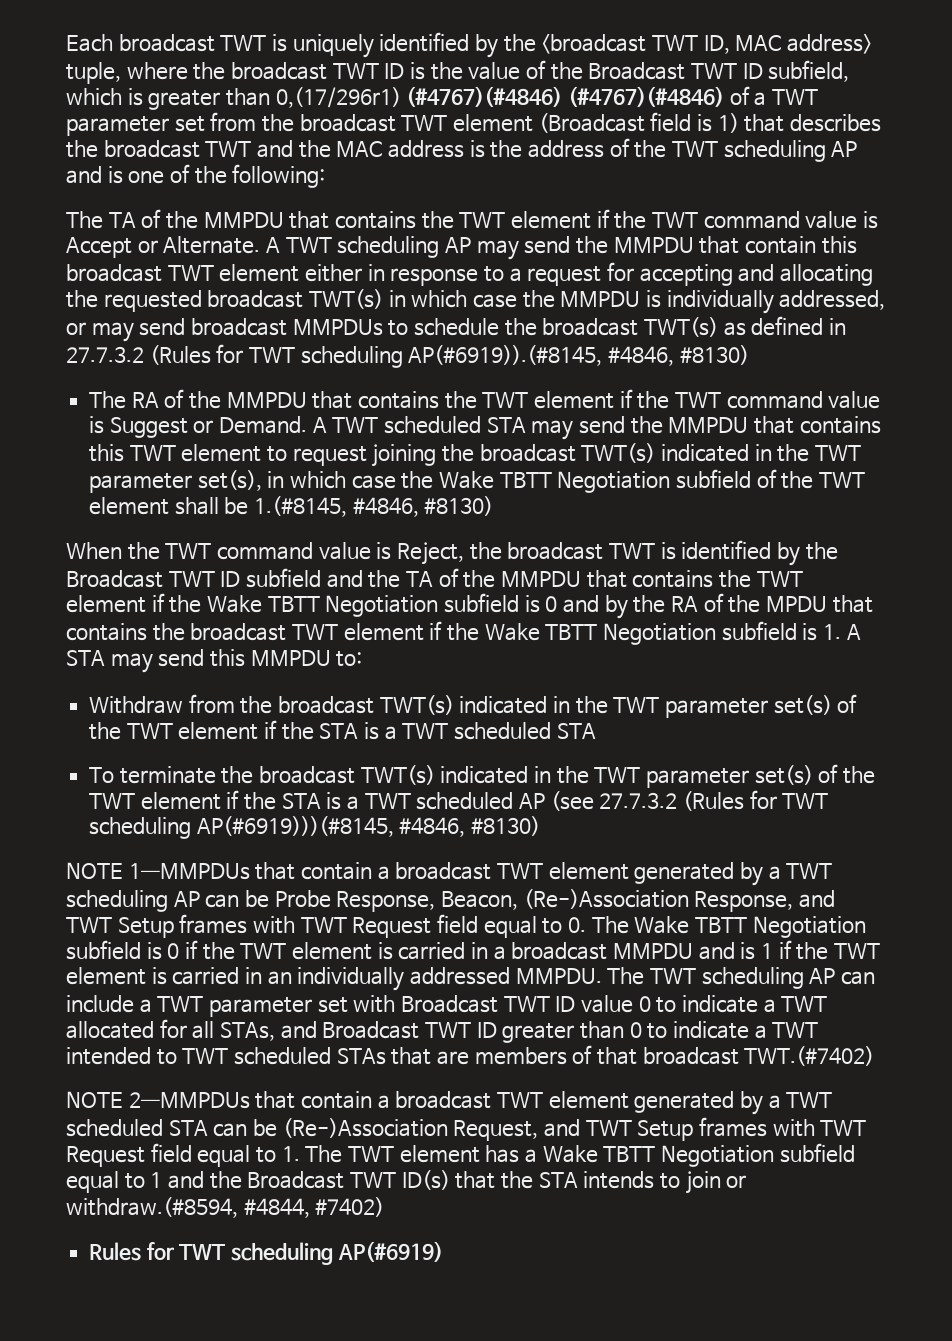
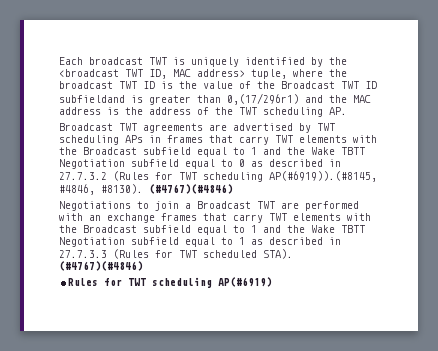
[768,60,850,82] [66,88,122,106] subfield, which -> [59,95,125,103] subfieldand
[406,86,818,107] [66,112,881,136] [66,140,252,158] (#4767)(#4846) (#4767)(#4846) of a TWT parameter set from the broadcast TWT element (Broadcast field is 1) that describes the broadcast TWT -> (299, 99) none
[831,141,858,157] [66,164,326,188] [66,209,879,229] [66,236,857,260] [66,262,873,286] [66,289,886,314] [66,316,824,342] AP and is one of the following: // The TA of the MMPDU that contains the TWT element if the TWT command value is Accept or Alternate. A TWT scheduling AP may send the MMPDU that contain this broadcast TWT element either in response to a request for accepting and allocating the requested broadcast TWT(s) in which case the MMPDU is individually addressed, or may send broadcast MMPDUs to schedule the broadcast TWT(s) as defined -> [329,107,347,115] [59,123,335,133] [59,135,377,145] [59,147,365,157] [59,159,323,169] AP. // Broadcast TWT agreements are advertised by TWT scheduling APs in frames that carry TWT elements with the Broadcast subfield equal to 1 and the Wake TBTT Negotiation subfield equal to 0 as described
[679,345,749,365] [89,389,881,409] [89,416,881,440] [89,443,862,467] [89,469,866,493] [89,496,494,517] [66,540,838,566] [66,568,803,588] [66,593,873,619] [66,621,861,645] [66,649,363,673] [89,694,858,718] [89,720,596,740] [89,764,876,788] [89,790,829,811] [89,816,541,839] [66,862,833,886] [66,889,835,912] [66,914,866,938] [66,940,881,960] [66,967,875,991] [66,995,828,1017] [66,1019,819,1043] [66,1045,875,1066] [66,1091,833,1115] [66,1117,867,1141] [66,1143,538,1167] #8130) // The RA of the MMPDU that contains the TWT element if the TWT command value is Suggest or Demand. A TWT scheduled STA may send the MMPDU that contains this TWT element to request joining the broadcast TWT(s) indicated in the TWT parameter set(s), in which case the Wake TBTT Negotiation subfield of the TWT element shall be 1.(#8145, #4846, #8130) // When the TWT command value is Reject, the broadcast TWT is identified by the Broadcast TWT ID subfield and the TA of the MMPDU that contains the TWT element if the Wake TBTT Negotiation subfield is 0 and by the RA of the MPDU that contains the broadcast TWT element if the Wake TBTT Negotiation subfield is 1. A STA may send this MMPDU to: // Withdraw from the broadcast TWT(s) indicated in the TWT parameter set(s) of the TWT element if the STA is a TWT scheduled STA // To terminate the broadcast TWT(s) indicated in the TWT parameter set(s) of the TWT element if the STA is a TWT scheduled AP (see 27.7.3.2 (Rules for TWT scheduling AP(#6919)))(#8145, #4846, #8130) // NOTE 1—MMPDUs that contain a broadcast TWT element generated by a TWT scheduling AP can be Probe Response, Beacon, (Re-)Association Response, and TWT Setup frames with TWT Request field equal to 0. The Wake TBTT Negotiation subfield is 0 if the TWT element is carried in a broadcast MMPDU and is 1 if the TWT element is carried in an individually addressed MMPDU. The TWT scheduling AP can include a TWT parameter set with Broadcast TWT ID value 0 to indicate a TWT allocated for all STAs, and Broadcast TWT ID greater than 0 to indicate a TWT intended to TWT scheduled STAs that are members of that broadcast TWT.(#7402) // NOTE 2—MMPDUs that contain a broadcast TWT element generated by a TWT scheduled STA can be (Re-)Association Request, and TWT Setup frames with TWT Request field equal to 1. The TWT element has a -> [101,184,233,194] [59,201,359,211] [59,213,371,223] [59,225,305,235] #8130). (#4767)(#4846) // Negotiations to join a Broadcast TWT are performed with an exchange frames that carry TWT elements with the Broadcast subfield equal to 1 and the
[168,1170,747,1194] [66,1197,385,1218] and the Broadcast TWT ID(s) that the STA intends to join or withdraw.(#8594, #4844, #7402) -> [251,237,341,245] [59,249,293,259] [59,261,143,271] as described in 27.7.3.3 (Rules for TWT scheduled STA). (#4767)(#4846)

